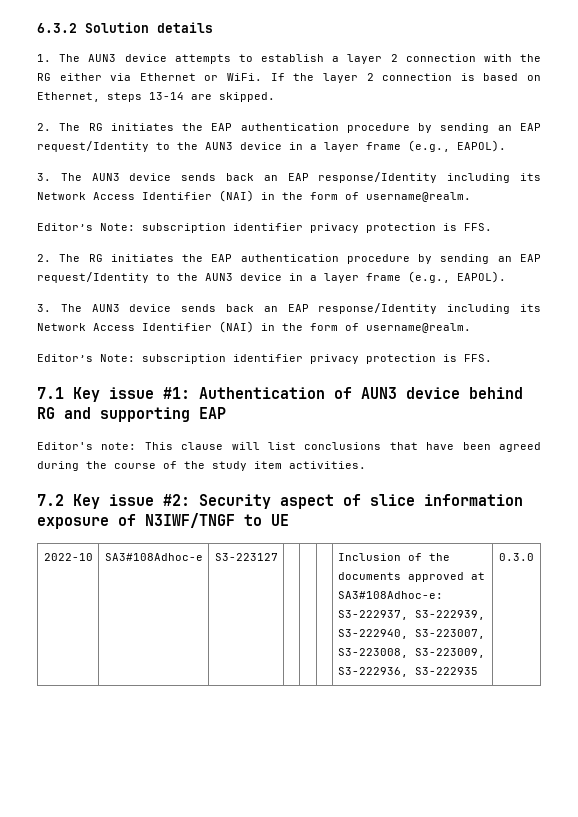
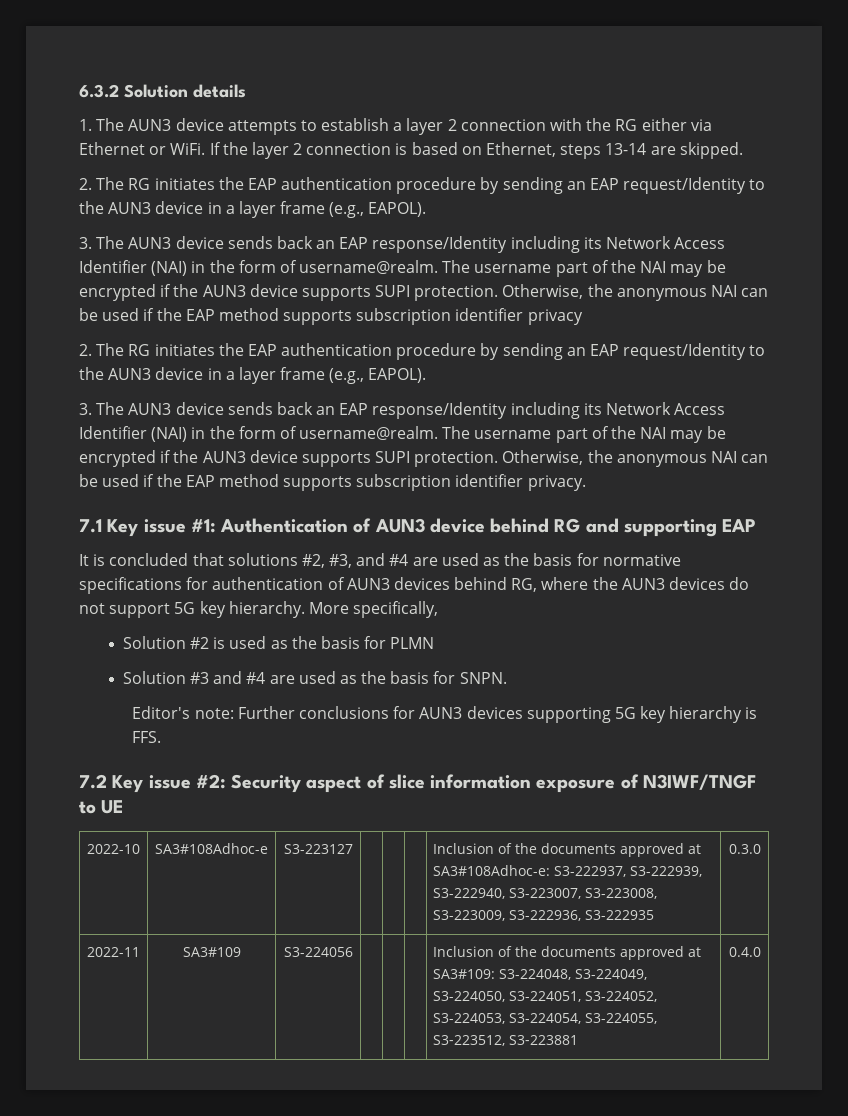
[37,223,492,233] // Editor’s Note: subscription identifier privacy protection is FFS. -> [442,260,726,277] [79,284,769,301] [79,308,583,325] The username part of the NAI may be encrypted if the AUN3 device supports SUPI protection. Otherwise, the anonymous NAI can be used if the EAP method supports subscription identifier privacy
[37,354,492,364] // Editor’s Note: subscription identifier privacy protection is FFS. -> [442,426,726,443] [79,450,769,467] [79,474,586,491] The username part of the NAI may be encrypted if the AUN3 device supports SUPI protection. Otherwise, the anonymous NAI can be used if the EAP method supports subscription identifier privacy.
[37,442,541,452] [37,461,366,471] Editor's note: This clause will list conclusions that have been agreed during the course of the study item activities. -> [79,553,681,568] [79,577,750,594] [79,601,439,618] [122,636,435,649] [122,671,507,684] [132,706,758,723] [132,731,162,743] It is concluded that solutions #2, #3, and #4 are used as the basis for normative specifications for authentication of AUN3 devices behind RG, where the AUN3 devices do not support 5G key hierarchy. More specifically, // Solution #2 is used as the basis for PLMN // Solution #3 and #4 are used as the basis for SNPN. // Editor's note: Further conclusions for AUN3 devices supporting 5G key hierarchy is FFS.
(534, 557) none -> [87,947,140,957] [182,947,241,957] [283,947,353,957] [433,946,702,960] [433,969,648,980] [433,991,658,1002] [433,1013,658,1024] [433,1035,579,1046] [728,947,761,957] // 2022-11 | SA3#109 | S3-224056 | | | | Inclusion of the documents approved at SA3#109: S3-224048, S3-224049, S3-224050, S3-224051, S3-224052, S3-224053, S3-224054, S3-224055, S3‑223512, S3‑223881 | 0.4.0

